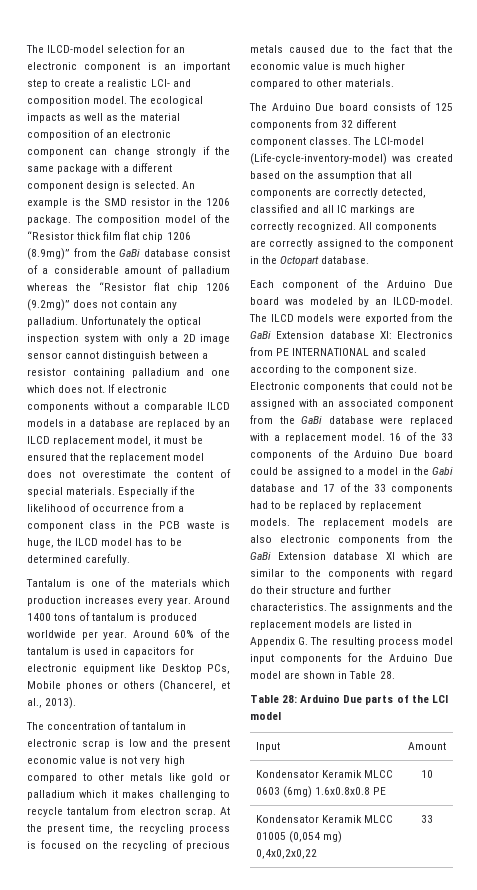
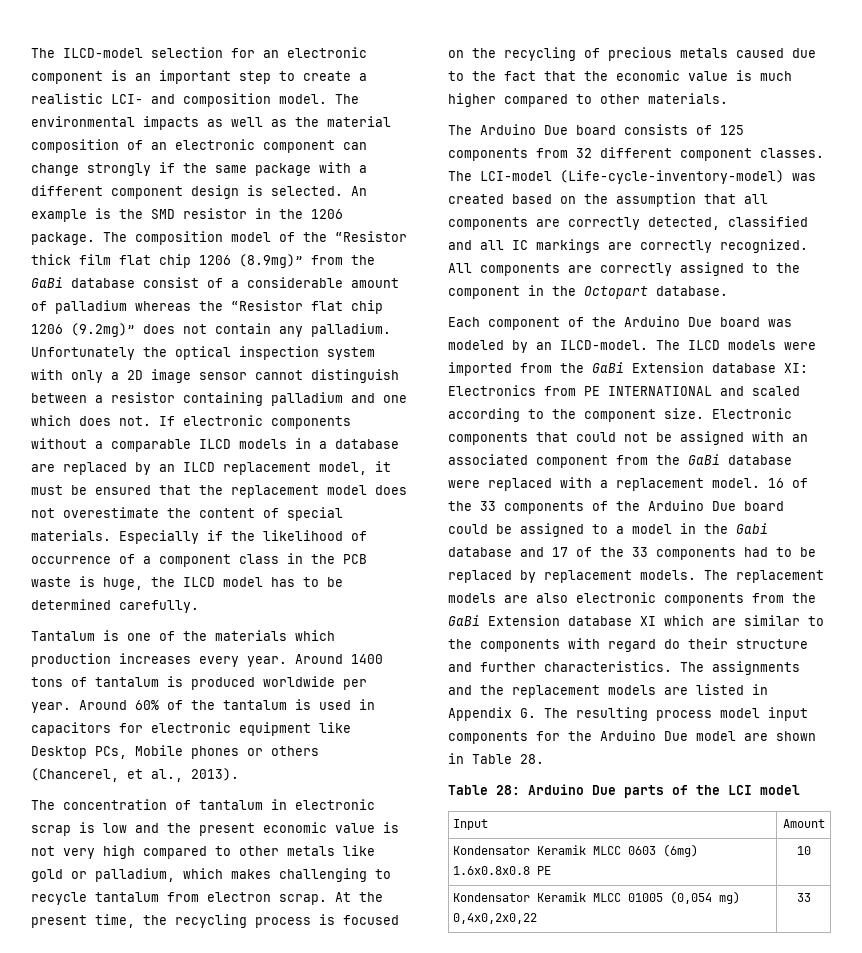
[150,96,204,106] ecological -> [31,116,135,127] environmental
[152,503,176,512] from -> [119,554,135,564] of
[27,790,118,800] palladium which it -> [95,868,223,882] palladium, which
[364,314,408,324] exported -> [448,362,512,376] imported

